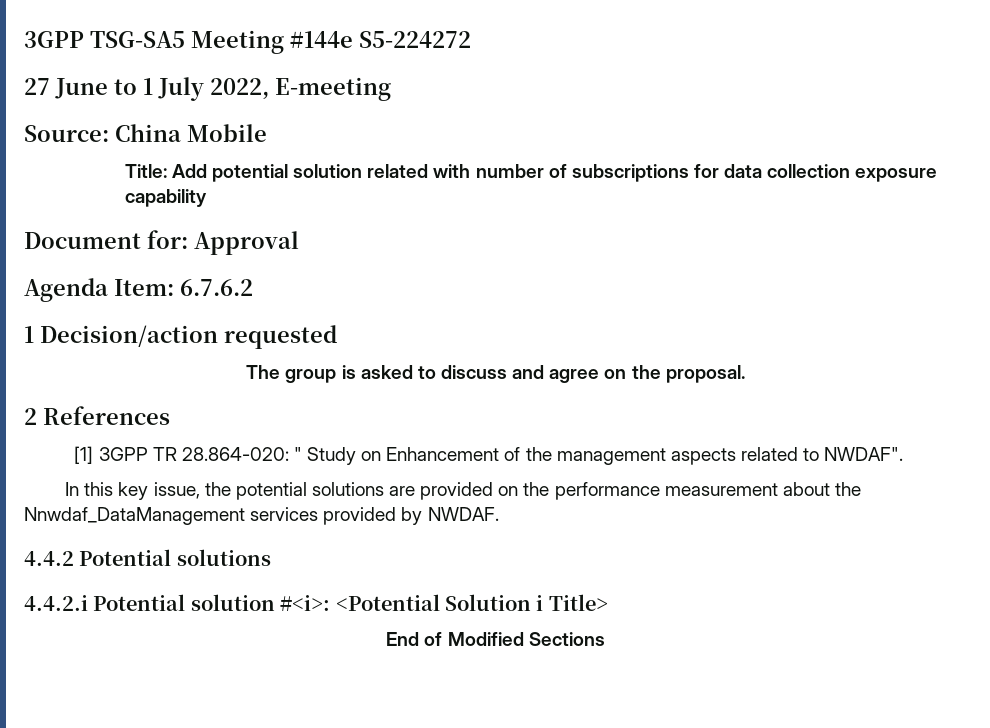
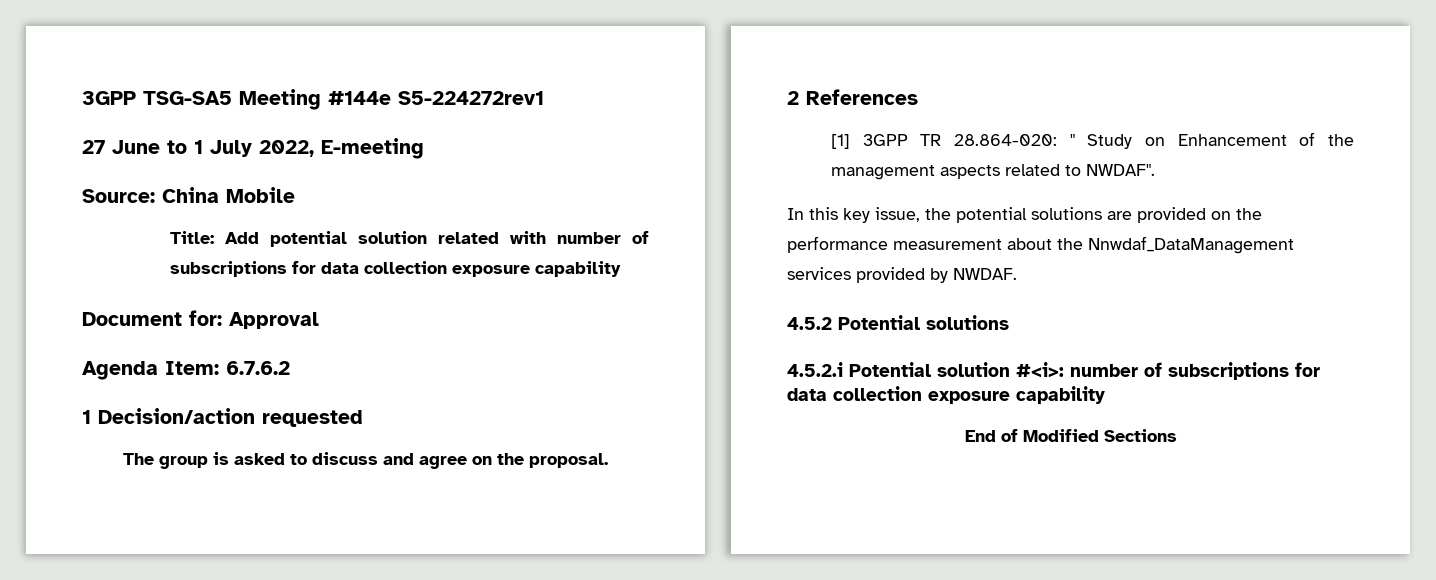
[359,31,471,48] S5-224272 -> [398,91,544,105] S5-224272rev1
[24,551,74,566] 4.4.2 -> [787,317,832,330] 4.5.2
[24,595,88,611] 4.4.2.i -> [787,362,843,377] 4.5.2.i
[335,594,608,611] <Potential Solution i Title> -> [1070,362,1320,380] [787,386,1105,404] number of subscriptions for data collection exposure capability

